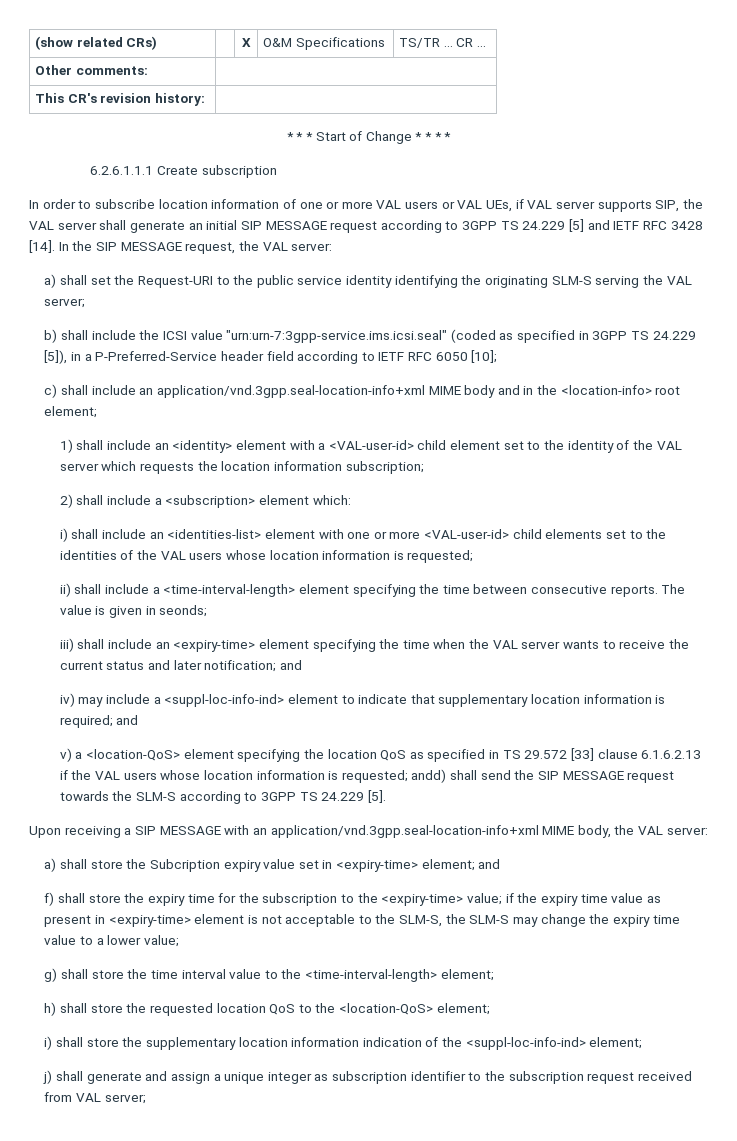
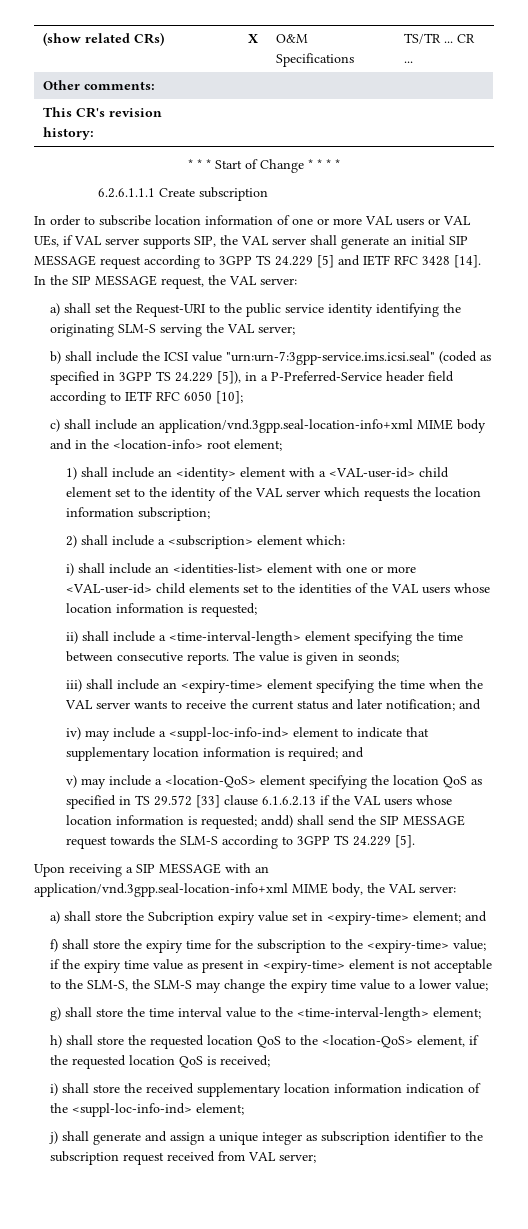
(72, 755) none -> [80,775,151,789] may include
[436,1003,490,1015] element; -> [416,1035,479,1047] [49,1055,270,1069] element, if the requested location QoS is received;
(143, 1042) none -> [145,1083,194,1094] received

